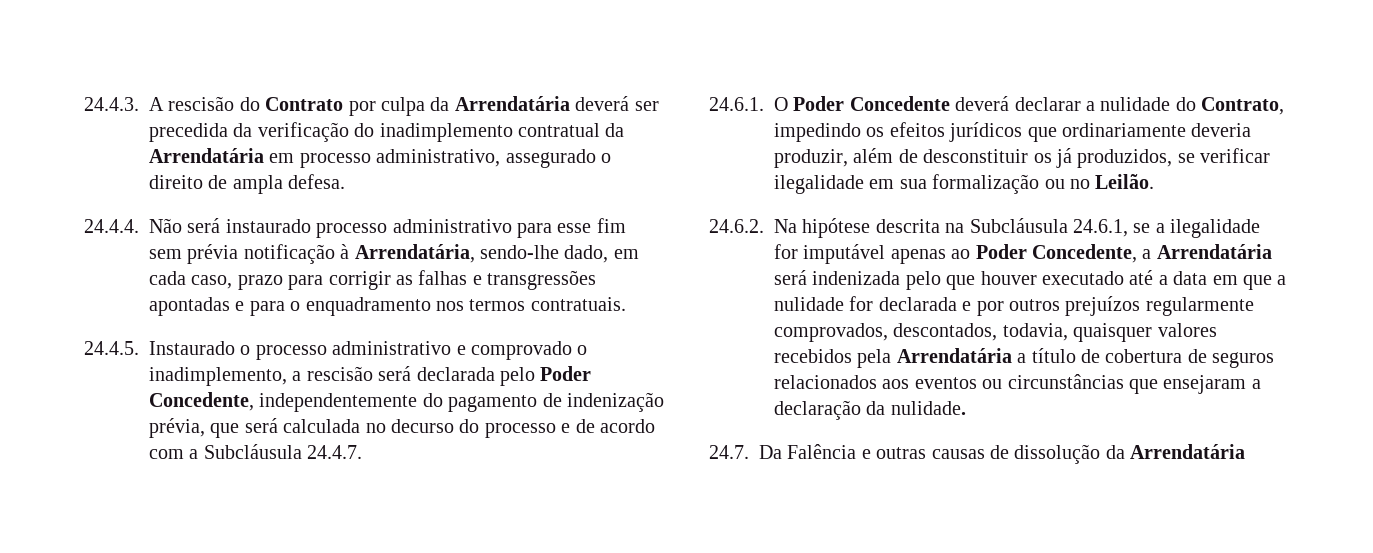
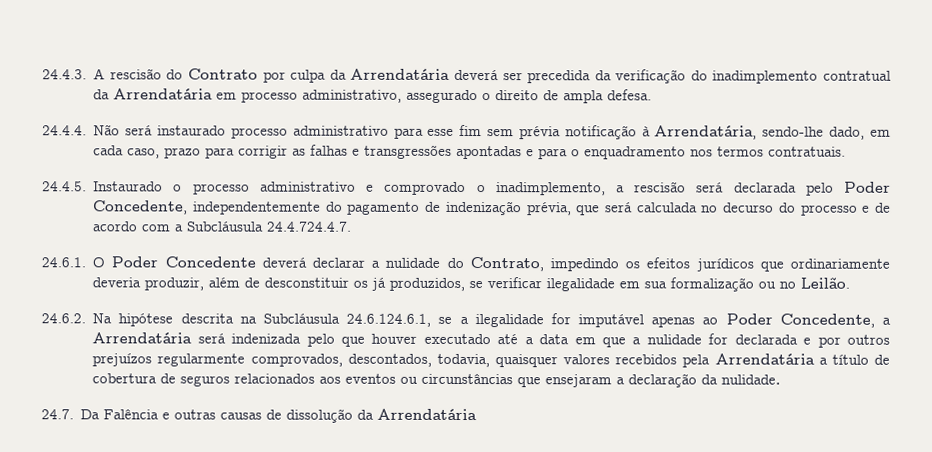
[307,445,363,459] 24.4.7. -> [266,221,353,232] 24.4.724.4.7.
[1073,219,1128,237] 24.6.1, -> [346,313,432,327] 24.6.124.6.1,

